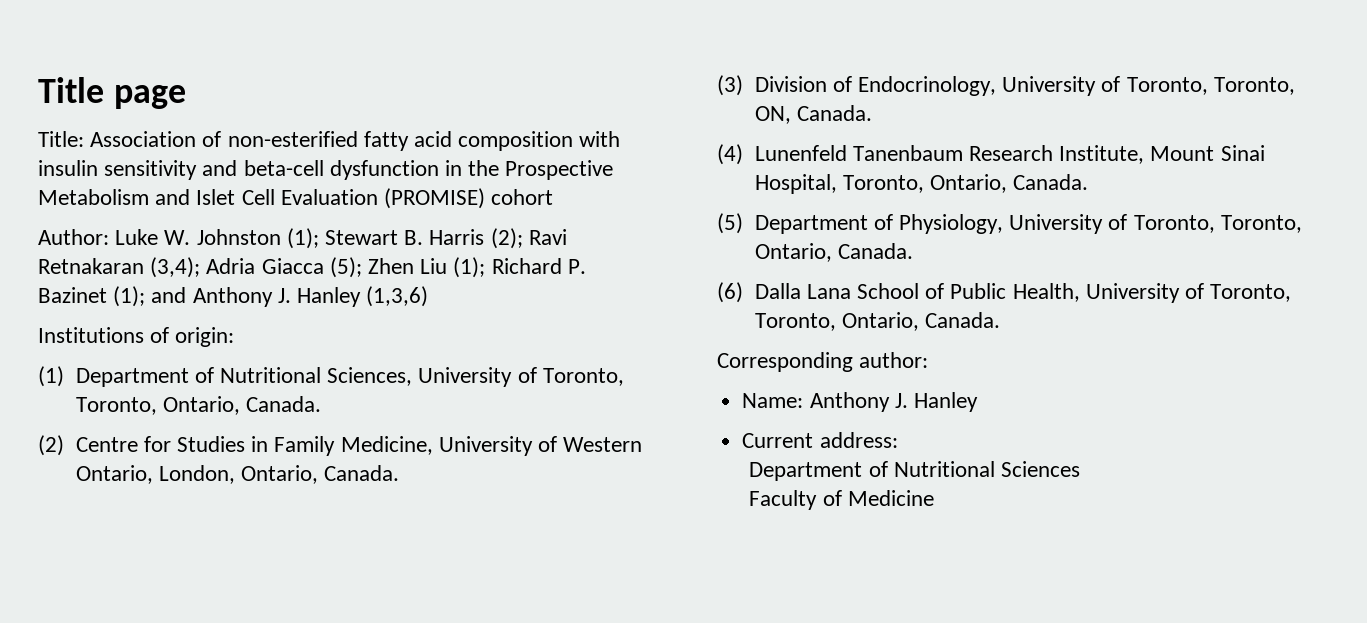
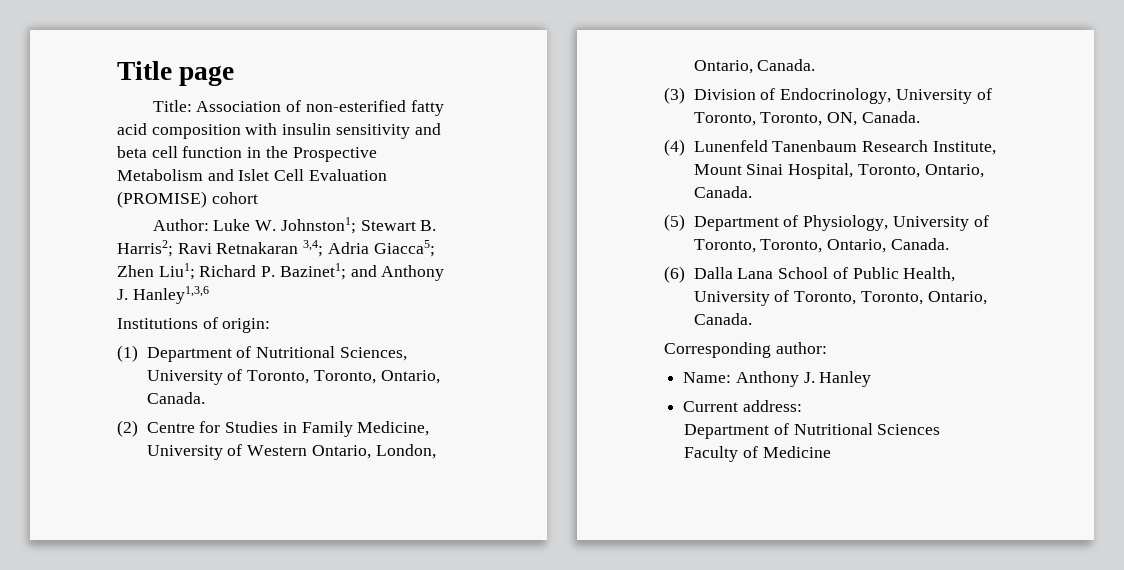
[243,160,439,180] beta-cell dysfunction -> [117,146,243,158] beta cell function
[196,228,567,249] [38,257,586,278] [38,286,146,307] Johnston (1); Stewart B. Harris (2); Ravi Retnakaran (3,4); Adria Giacca (5); Zhen Liu (1); Richard P. Bazinet (1); -> [280,217,437,234] [117,240,435,257] [117,263,346,280] Johnston1; Stewart B. Harris2; Ravi Retnakaran 3,4; Adria Giacca5; Zhen Liu1; Richard P. Bazinet1;
[297,286,429,307] Hanley (1,3,6) -> [132,286,209,304] Hanley1,3,6

